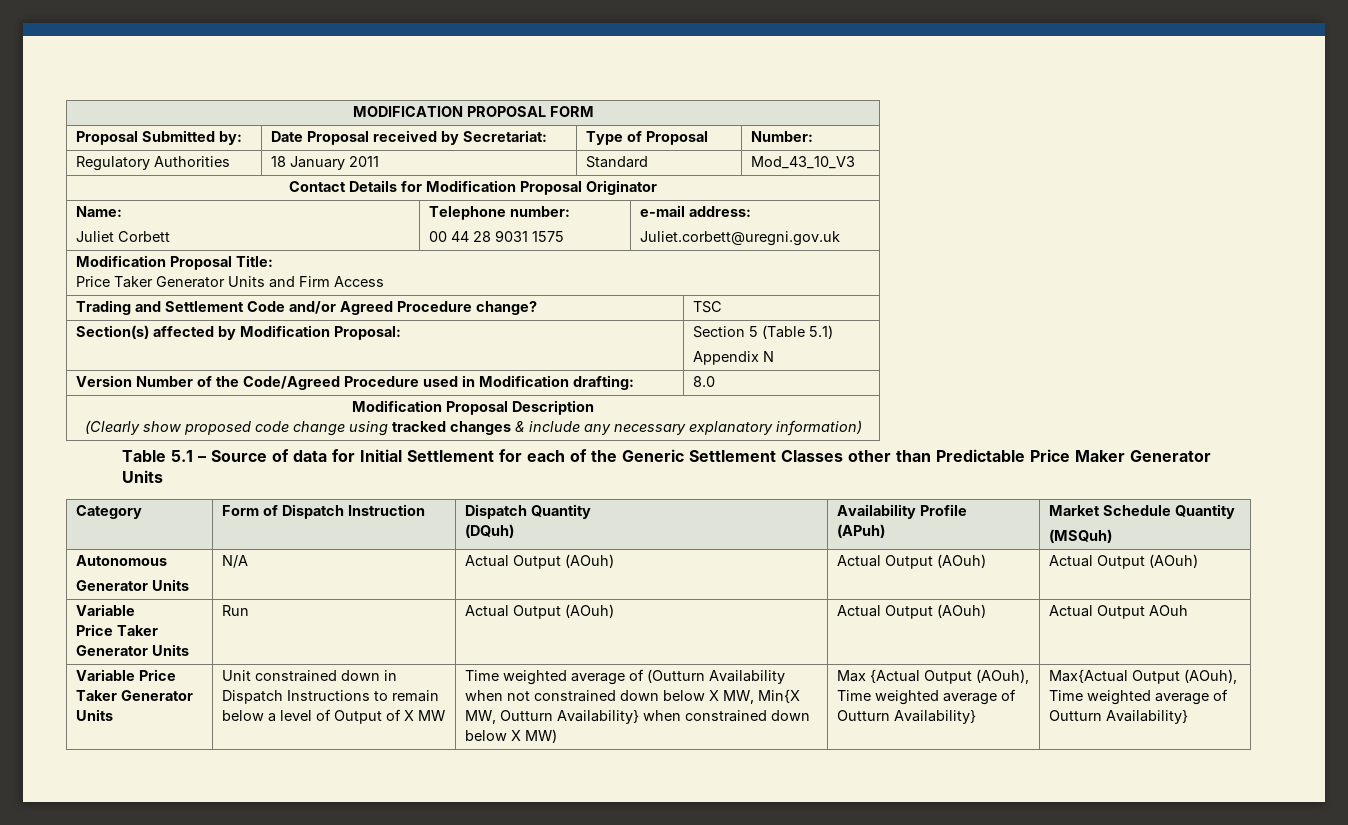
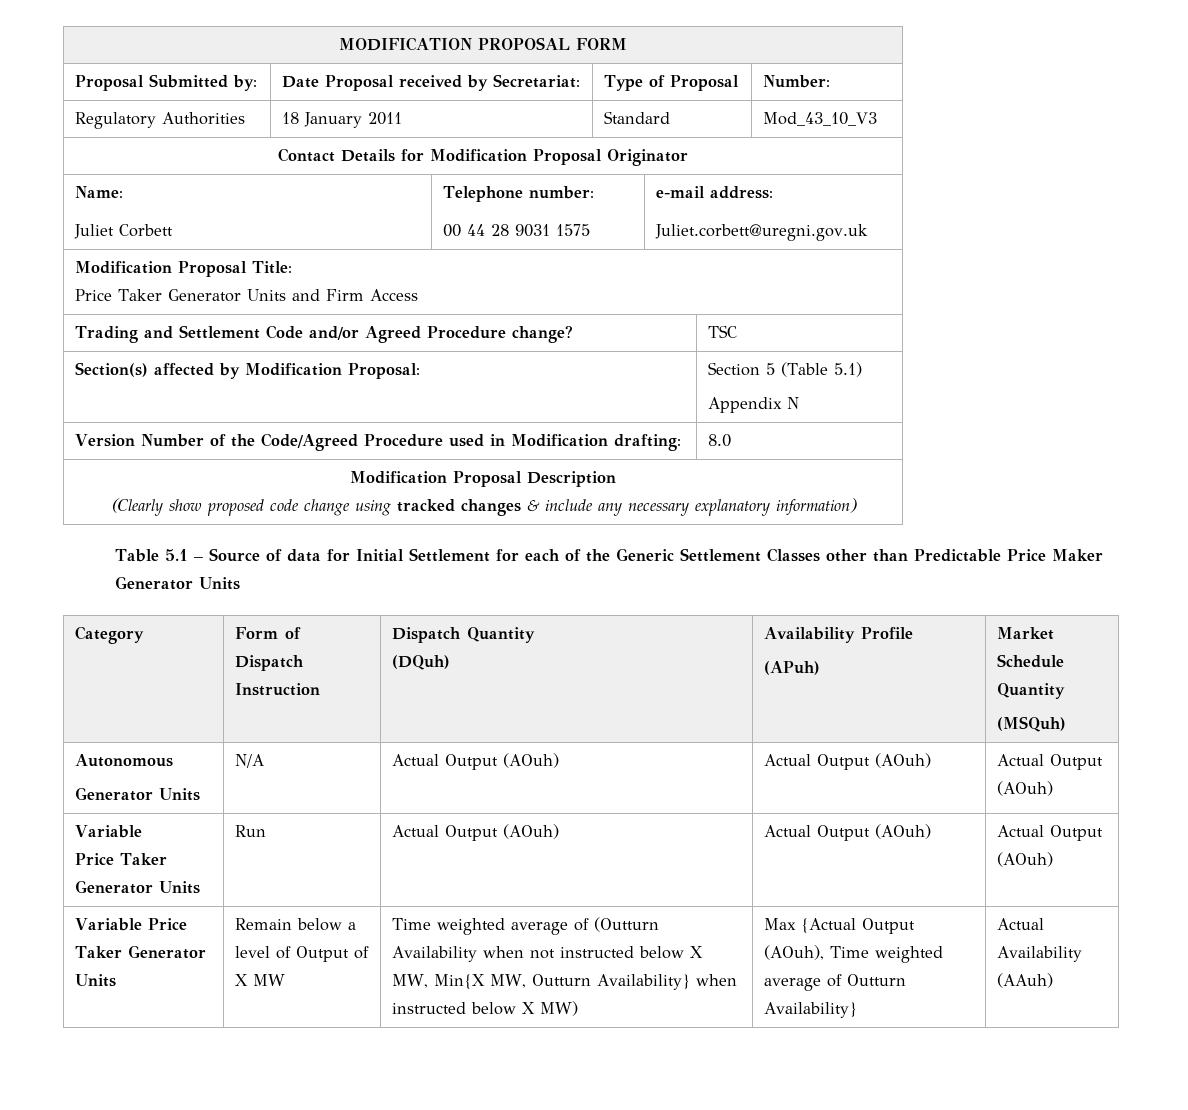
[1148,605,1188,616] AOuh -> [997,852,1054,867] (AOuh)
[221,670,397,682] [221,690,439,704] Unit constrained down in Dispatch Instructions to remain -> [235,918,293,930] Remain
[533,690,659,702] constrained down -> [560,946,635,958] instructed
[684,710,810,722] constrained down -> [392,1002,467,1014] instructed
[1048,669,1237,684] [1048,689,1228,705] [1048,709,1188,724] Max{Actual Output (AOuh), Time weighted average of Outturn Availability} -> [997,918,1045,930] [997,946,1083,962] [997,973,1054,988] Actual Availability (AAuh)

